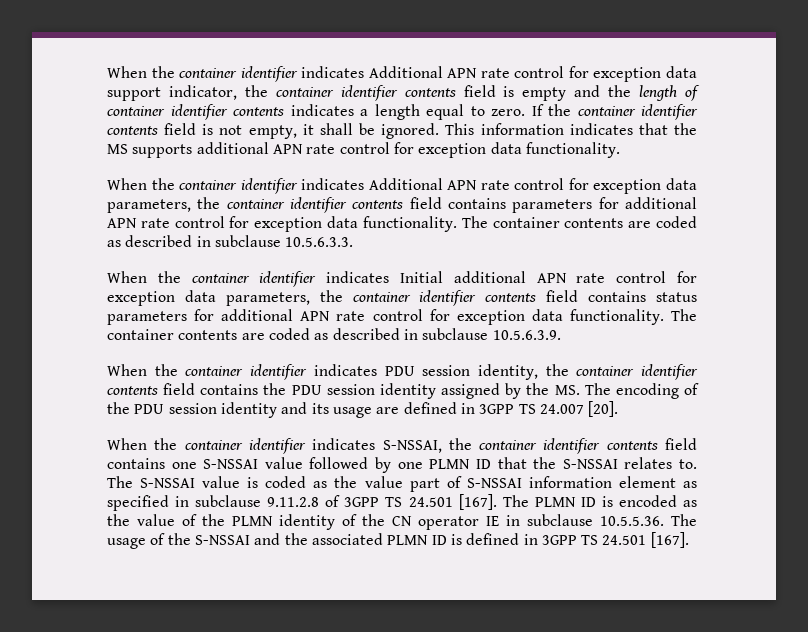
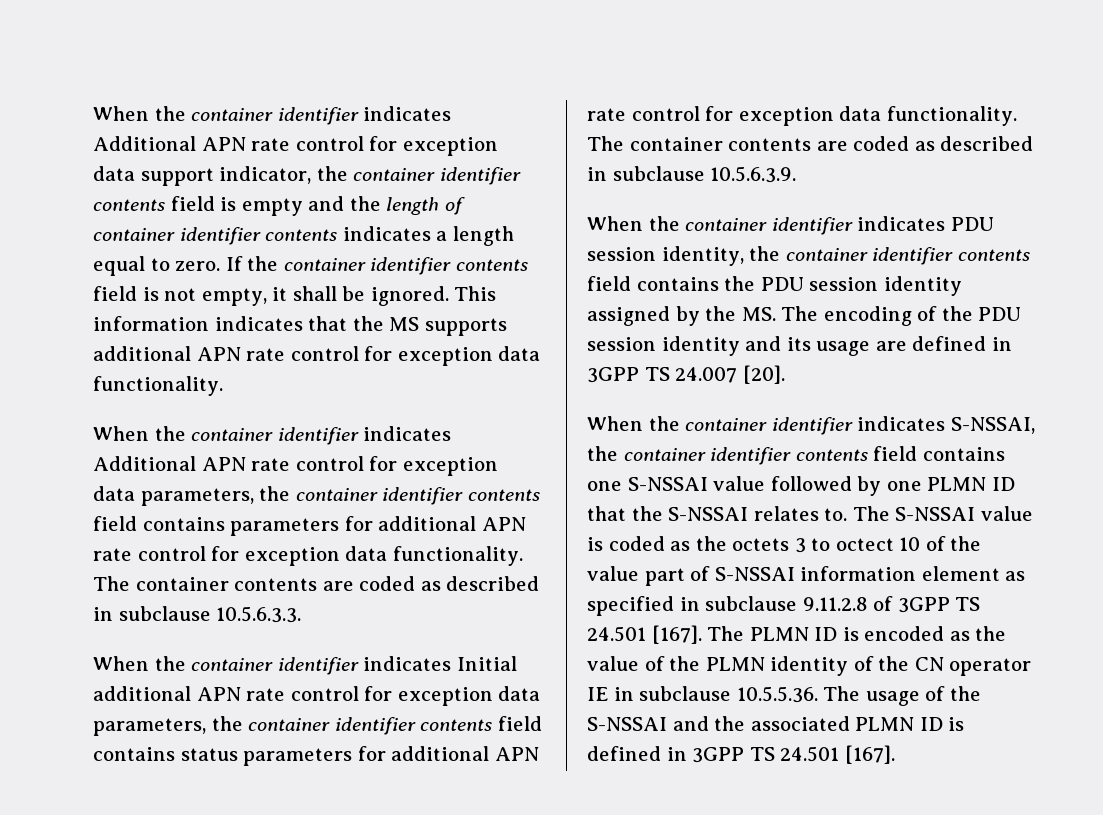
(358, 482) none -> [732,536,982,553] octets 3 to octect 10 of the

